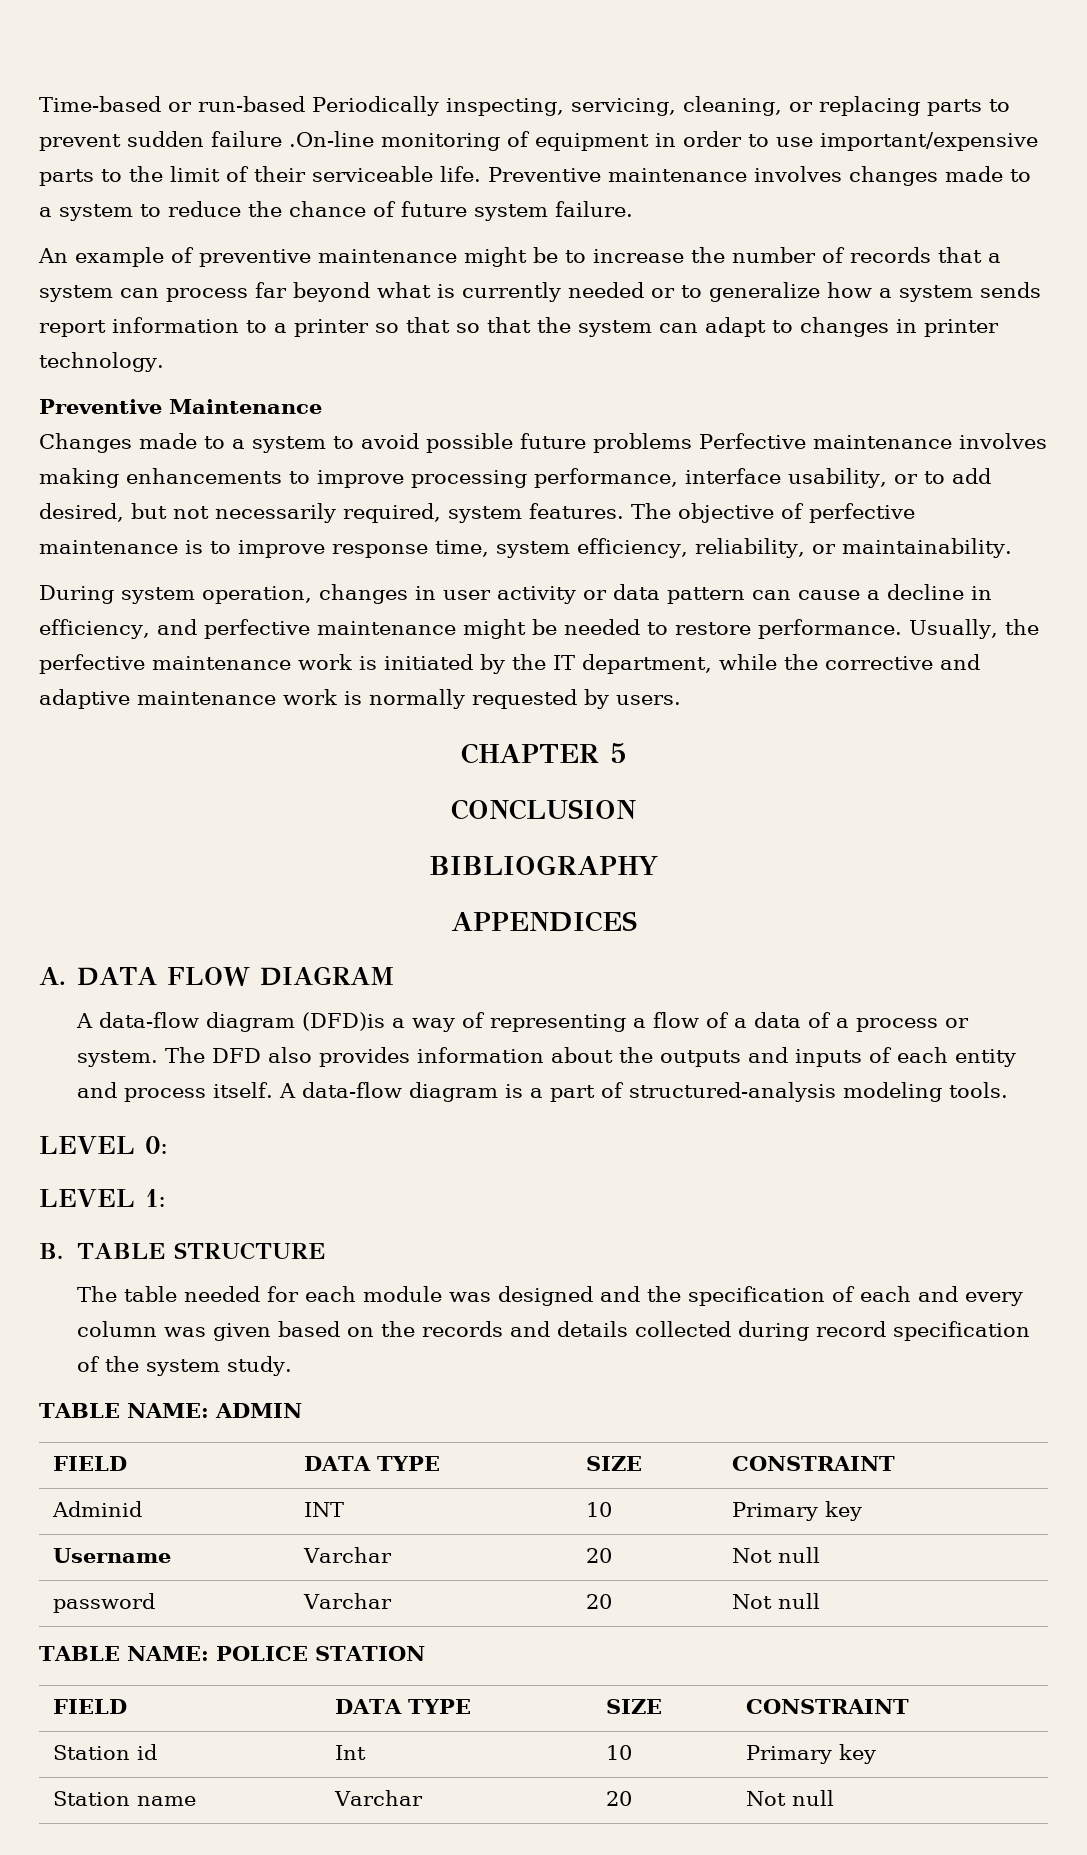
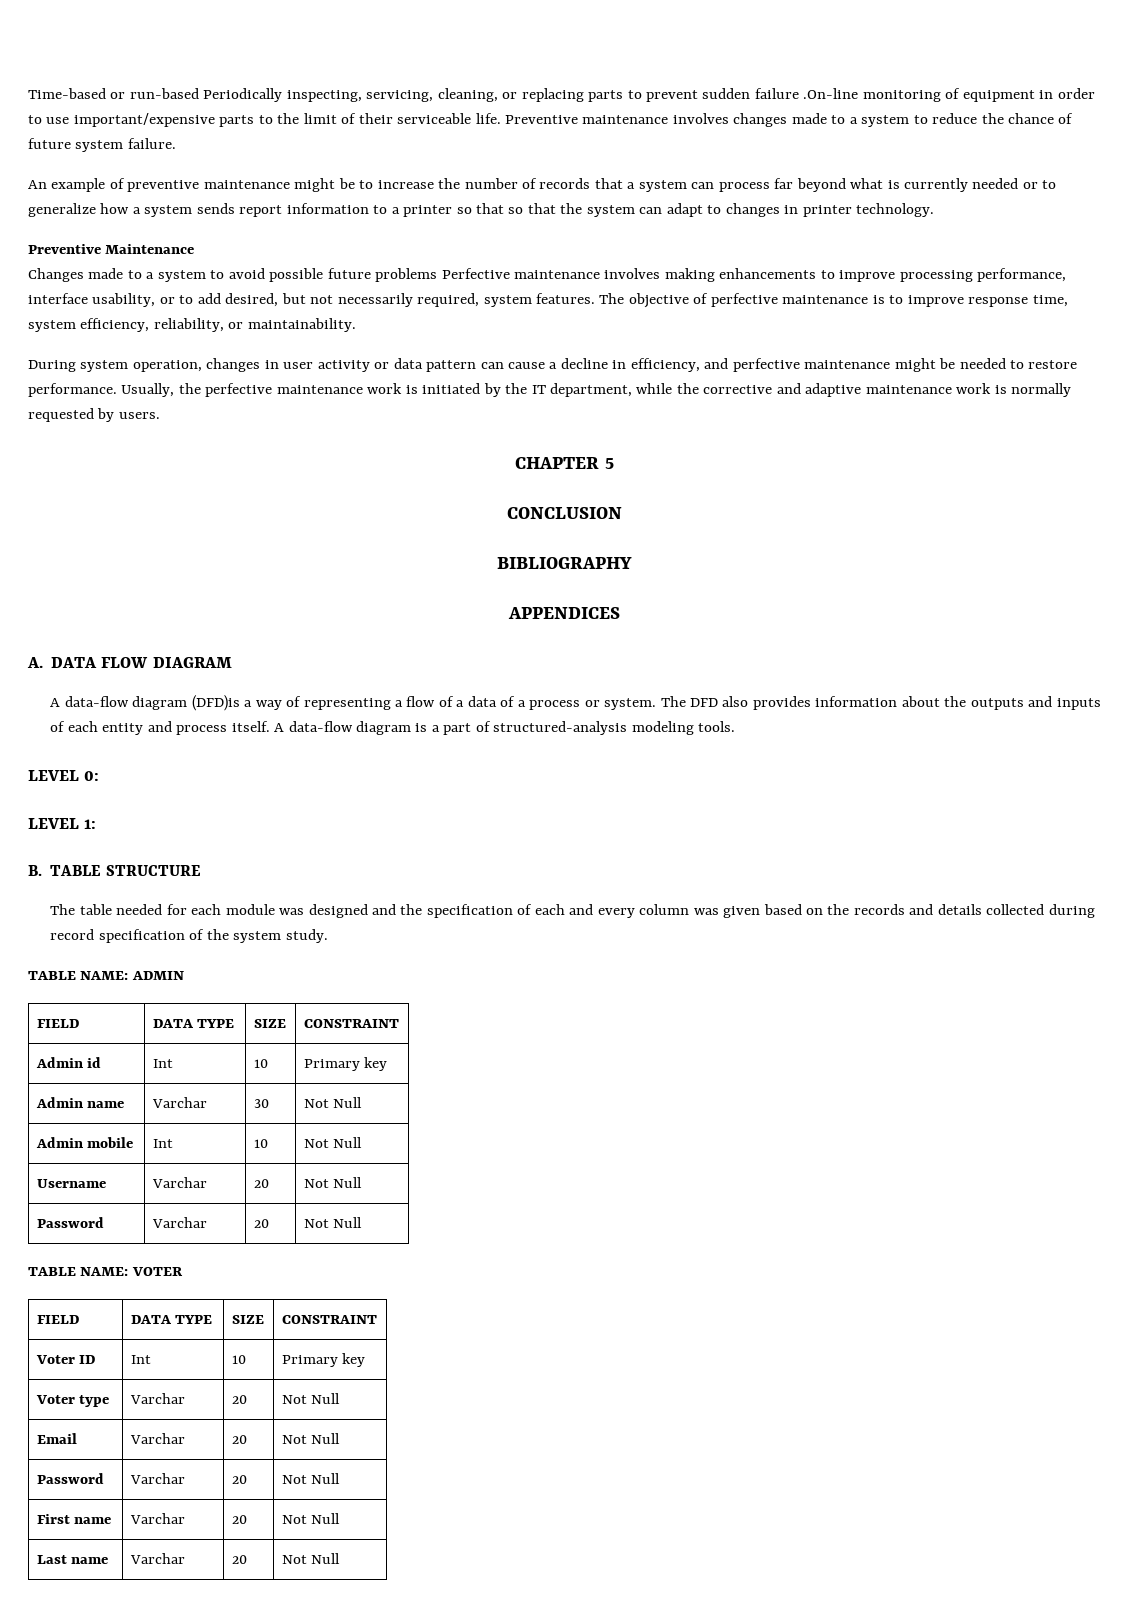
[52,1501,143,1517] [304,1502,345,1517] [586,1502,613,1517] [732,1501,863,1521] Adminid | INT | 10 | Primary key -> [35,1057,102,1068] [152,1059,173,1068] [253,1059,268,1068] [303,1057,388,1071] [35,1097,125,1108] [151,1097,207,1108] [253,1099,269,1108] [303,1097,363,1108] [35,1137,134,1148] [152,1139,173,1148] [253,1139,268,1148] [303,1137,363,1148] Admin id | Int | 10 | Primary key // Admin name | Varchar | 30 | Not Null // Admin mobile | Int | 10 | Not Null
[778,1547,821,1563] [53,1593,156,1613] [303,1593,393,1609] [586,1594,613,1609] [732,1593,821,1609] [39,1646,425,1661] [53,1699,128,1714] [335,1699,472,1714] [606,1699,663,1714] [746,1699,910,1714] [53,1744,158,1760] [335,1745,367,1760] [606,1745,633,1760] [746,1744,877,1764] [53,1791,197,1806] [334,1790,424,1806] [606,1791,633,1806] [746,1790,835,1806] null // password | Varchar | 20 | Not null // TABLE NAME: POLICE STATION // FIELD | DATA TYPE | SIZE | CONSTRAINT // Station id | Int | 10 | Primary key // Station name | Varchar | 20 | Not null -> [333,1177,363,1188] [36,1217,104,1228] [151,1217,207,1228] [253,1219,269,1228] [303,1217,363,1228] [28,1267,183,1276] [36,1315,79,1324] [130,1315,213,1324] [231,1315,264,1324] [281,1315,377,1324] [35,1355,96,1364] [130,1355,151,1364] [231,1355,246,1364] [281,1353,366,1367] [35,1395,110,1407] [129,1393,185,1404] [231,1395,247,1404] [281,1393,341,1404] [36,1433,77,1444] [129,1433,185,1444] [231,1435,247,1444] [281,1433,341,1444] [36,1473,104,1484] [129,1473,185,1484] [231,1475,247,1484] [281,1473,341,1484] [36,1514,112,1524] [129,1513,185,1524] [231,1515,247,1524] [281,1513,341,1524] [36,1555,109,1564] [129,1553,185,1564] [231,1555,247,1564] [281,1553,341,1564] Null // Password | Varchar | 20 | Not Null // TABLE NAME: VOTER // FIELD | DATA TYPE | SIZE | CONSTRAINT // Voter ID | Int | 10 | Primary key // Voter type | Varchar | 20 | Not Null // Email | Varchar | 20 | Not Null // Password | Varchar | 20 | Not Null // First name | Varchar | 20 | Not Null // Last name | Varchar | 20 | Not Null

